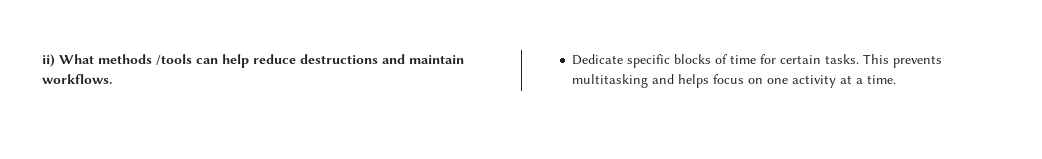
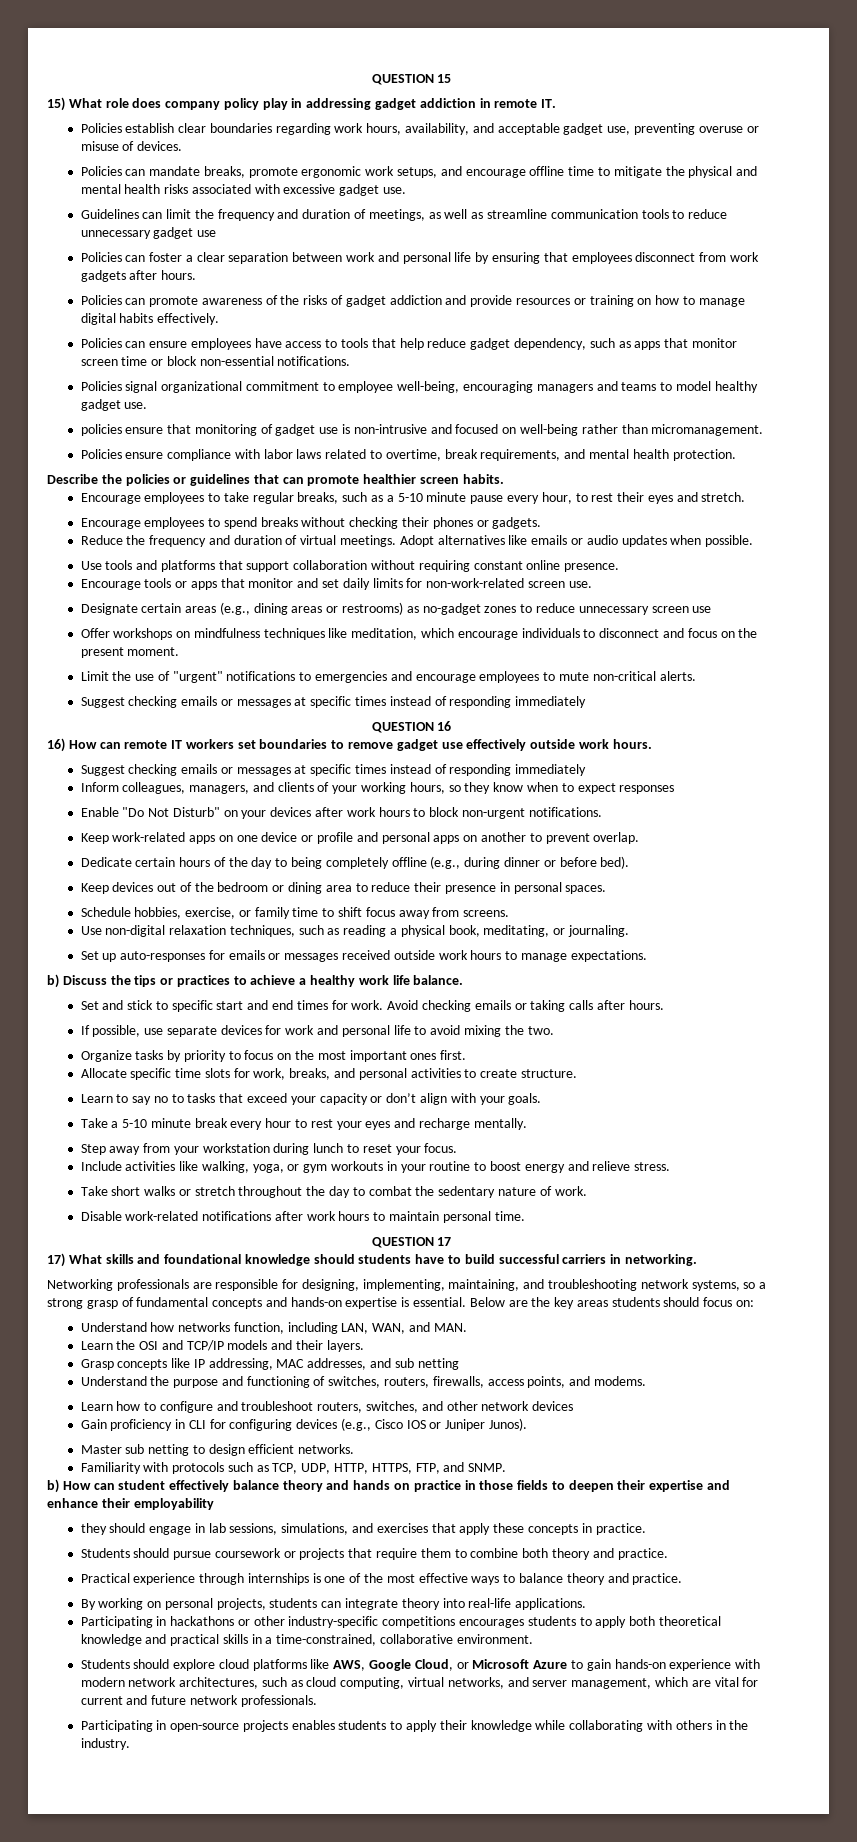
[42,54,464,68] [42,74,112,84] [572,54,943,68] [572,74,897,88] ii) What methods /tools can help reduce destructions and maintain workflows. // Dedicate specific blocks of time for certain tasks. This prevents multitasking and helps focus on one activity at a time. -> [371,74,452,85] [47,97,557,111] [80,123,759,135] [80,141,183,151] [80,166,758,178] [80,184,407,196] [80,209,728,221] [80,227,217,239] [80,252,759,264] [80,270,197,282] [80,295,745,307] [80,313,220,325] [80,338,737,350] [80,356,351,366] [80,381,758,393] [80,399,148,411] [80,424,764,436] [80,449,736,461] [47,474,504,486] [80,492,746,504] [80,517,542,529] [80,535,754,547] [80,560,620,572] [80,578,592,590] [80,602,712,615] [80,628,758,640] [80,647,180,658] [80,671,696,683] [80,696,587,708] [371,721,452,733] [47,738,652,752] [80,764,587,776] [80,782,675,794] [80,807,602,819] [80,832,640,844] [80,856,630,869] [80,882,607,894] [80,907,510,919] [80,925,629,937] [80,950,647,962] [47,974,464,988] [80,1000,664,1012] [80,1025,554,1037] [80,1050,467,1062] [80,1068,577,1080] [80,1093,542,1105] [80,1118,527,1130] [80,1143,458,1155] [80,1161,671,1173] [80,1186,587,1198] [80,1211,525,1223] [371,1237,452,1248] [47,1253,697,1267] [47,1279,767,1291] [47,1297,755,1309] [80,1322,467,1334] [80,1340,364,1352] [80,1358,459,1370] [80,1376,646,1388] [80,1401,574,1413] [80,1418,527,1431] [80,1444,355,1456] [80,1462,507,1474] [47,1479,731,1493] [47,1498,214,1510] [80,1523,646,1535] [80,1548,668,1560] [80,1573,683,1585] [80,1598,587,1610] [80,1616,721,1628] [80,1634,533,1646] [80,1659,761,1671] [80,1677,759,1689] [80,1695,317,1707] [80,1720,749,1732] [80,1738,130,1750] QUESTION 15 // 15) What role does company policy play in addressing gadget addiction in remote IT. // Policies establish clear boundaries regarding work hours, availability, and acceptable gadget use, preventing overuse or misuse of devices. // Policies can mandate breaks, promote ergonomic work setups, and encourage offline time to mitigate the physical and mental health risks associated with excessive gadget use. // Guidelines can limit the frequency and duration of meetings, as well as streamline communication tools to reduce unnecessary gadget use // Policies can foster a clear separation between work and personal life by ensuring that employees disconnect from work gadgets after hours. // Policies can promote awareness of the risks of gadget addiction and provide resources or training on how to manage digital habits effectively. // Policies can ensure employees have access to tools that help reduce gadget dependency, such as apps that monitor screen time or block non-essential notifications. // Policies signal organizational commitment to employee well-being, encouraging managers and teams to model healthy gadget use. // policies ensure that monitoring of gadget use is non-intrusive and focused on well-being rather than micromanagement. // Policies ensure compliance with labor laws related to overtime, break requirements, and mental health protection. // Describe the policies or guidelines that can promote healthier screen habits. // Encourage employees to take regular breaks, such as a 5-10 minute pause every hour, to rest their eyes and stretch. // Encourage employees to spend breaks without checking their phones or gadgets. // Reduce the frequency and duration of virtual meetings. Adopt alternatives like emails or audio updates when possible. // Use tools and platforms that support collaboration without requiring constant online presence. // Encourage tools or apps that monitor and set daily limits for non-work-related screen use. // Designate certain areas (e.g., dining areas or restrooms) as no-gadget zones to reduce unnecessary screen use // Offer workshops on mindfulness techniques like meditation, which encourage individuals to disconnect and focus on the present moment. // Limit the use of "urgent" notifications to emergencies and encourage employees to mute non-critical alerts. // Suggest checking emails or messages at specific times instead of responding immediately // QUESTION 16 // 16) How can remote IT workers set boundaries to remove gadget use effectively outside work hours. // Suggest checking emails or messages at specific times instead of responding immediately // Inform colleagues, managers, and clients of your working hours, so they know when to expect responses // Enable "Do Not Disturb" on your devices after work hours to block non-urgent notifications. // Keep work-related apps on one device or profile and personal apps on another to prevent overlap. // Dedicate certain hours of the day to being completely offline (e.g., during dinner or before bed). // Keep devices out of the bedroom or dining area to reduce their presence in personal spaces. // Schedule hobbies, exercise, or family time to shift focus away from screens. // Use non-digital relaxation techniques, such as reading a physical book, meditating, or journaling. // Set up auto-responses for emails or messages received outside work hours to manage expectations. // b) Discuss the tips or practices to achieve a healthy work life balance. // Set and stick to specific start and end times for work. Avoid checking emails or taking calls after hours. // If possible, use separate devices for work and personal life to avoid mixing the two. // Organize tasks by priority to focus on the most important ones first. // Allocate specific time slots for work, breaks, and personal activities to create structure. // Learn to say no to tasks that exceed your capacity or don’t align with your goals. // Take a 5-10 minute break every hour to rest your eyes and recharge mentally. // Step away from your workstation during lunch to reset your focus. // Include activities like walking, yoga, or gym workouts in your routine to boost energy and relieve stress. // Take short walks or stretch throughout the day to combat the sedentary nature of work. // Disable work-related notifications after work hours to maintain personal time. // QUESTION 17 // 17) What skills and foundational knowledge should students have to build successful carriers in networking. // Networking professionals are responsible for designing, implementing, maintaining, and troubleshooting network systems, so a strong grasp of fundamental concepts and hands-on expertise is essential. Below are the key areas students should focus on: // Understand how networks function, including LAN, WAN, and MAN. // Learn the OSI and TCP/IP models and their layers. // Grasp concepts like IP addressing, MAC addresses, and sub netting // Understand the purpose and functioning of switches, routers, firewalls, access points, and modems. // Learn how to configure and troubleshoot routers, switches, and other network devices // Gain proficiency in CLI for configuring devices (e.g., Cisco IOS or Juniper Junos). // Master sub netting to design efficient networks. // Familiarity with protocols such as TCP, UDP, HTTP, HTTPS, FTP, and SNMP. // b) How can student effectively balance theory and hands on practice in those fields to deepen their expertise and enhance their employability // they should engage in lab sessions, simulations, and exercises that apply these concepts in practice. // Students should pursue coursework or projects that require them to combine both theory and practice. // Practical experience through internships is one of the most effective ways to balance theory and practice. // By working on personal projects, students can integrate theory into real-life applications. // Participating in hackathons or other industry-specific competitions encourages students to apply both theoretical knowledge and practical skills in a time-constrained, collaborative environment. // Students should explore cloud platforms like AWS, Google Cloud, or Microsoft Azure to gain hands-on experience with modern network architectures, such as cloud computing, virtual networks, and server management, which are vital for current and future network professionals. // Participating in open-source projects enables students to apply their knowledge while collaborating with others in the industry.

